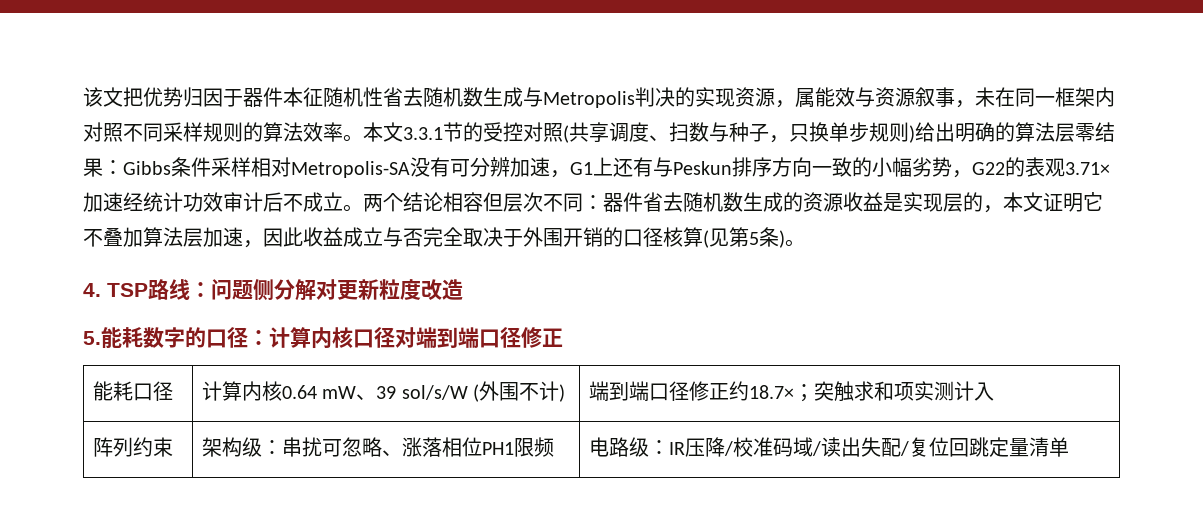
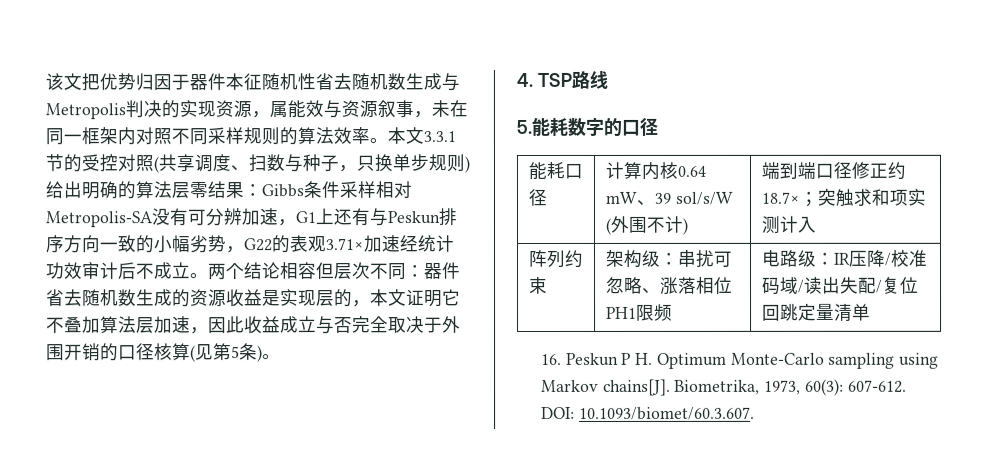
[190,279,463,301] ：问题侧分解对更新粒度改造 -> (608, 79) none
[248,327,563,349] ：计算内核口径对端到端口径修正 -> (658, 126) none
(1069, 447) none -> [540,352,940,369] [540,378,907,396] [540,406,755,420] // 16. Peskun P H. Optimum Monte-Carlo sampling using Markov chains[J]. Biometrika, 1973, 60(3): 607-612. DOI: 10.1093/biomet/60.3.607.

